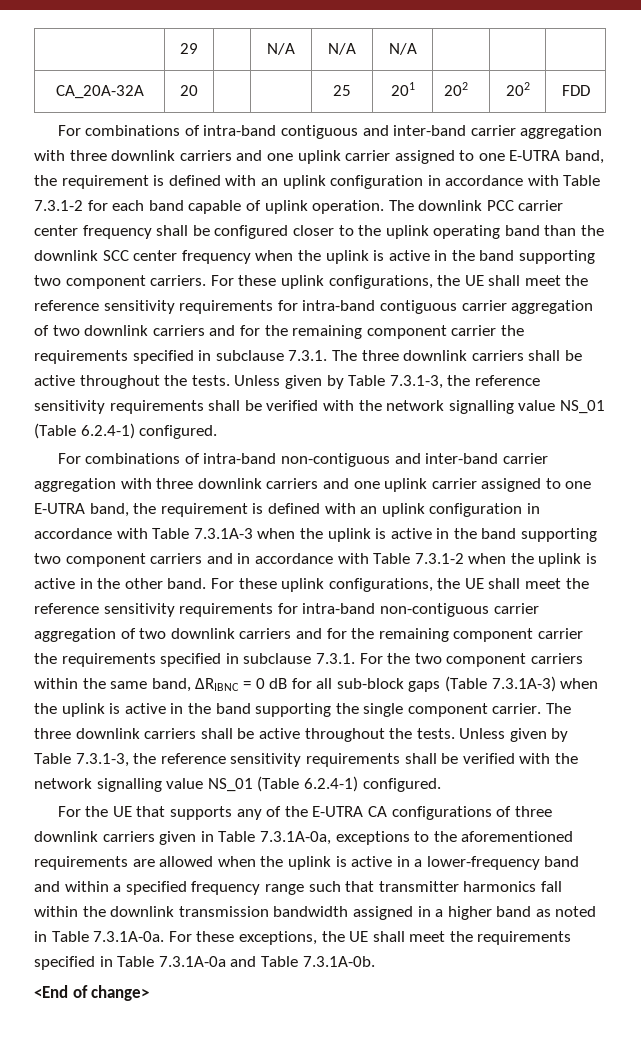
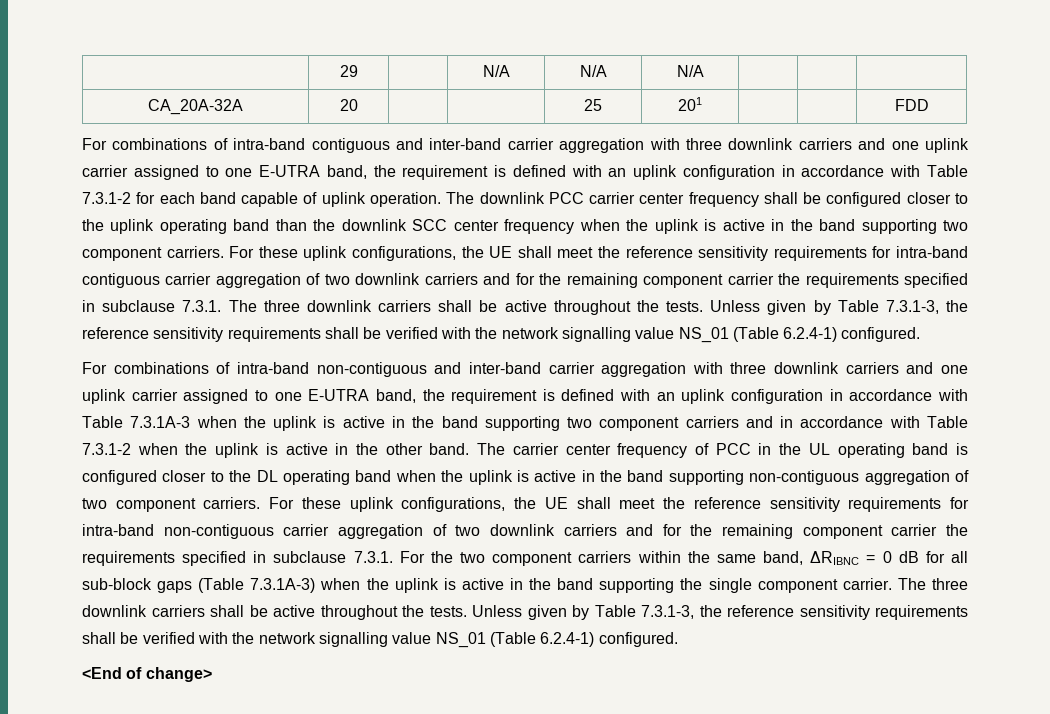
[443,82,468,96] [505,82,530,96] 202 | 202 -> (702, 104) |
(207, 583) none -> [477,443,968,458] [82,470,970,485] [82,497,261,512] The carrier center frequency of PCC in the UL operating band is configured closer to the DL operating band when the uplink is active in the band supporting non-contiguous aggregation of two component carriers.
[57,806,552,820] [34,831,574,845] [34,856,580,870] [34,881,562,895] [34,906,597,920] [34,931,572,945] [34,956,375,970] // For the UE that supports any of the E-UTRA CA configurations of three downlink carriers given in Table 7.3.1A-0a, exceptions to the aforementioned requirements are allowed when the uplink is active in a lower-frequency band and within a specified frequency range such that transmitter harmonics fall within the downlink transmission bandwidth assigned in a higher band as noted in Table 7.3.1A-0a. For these exceptions, the UE shall meet the requirements specified in Table 7.3.1A-0a and Table 7.3.1A-0b. -> (678, 639) none

